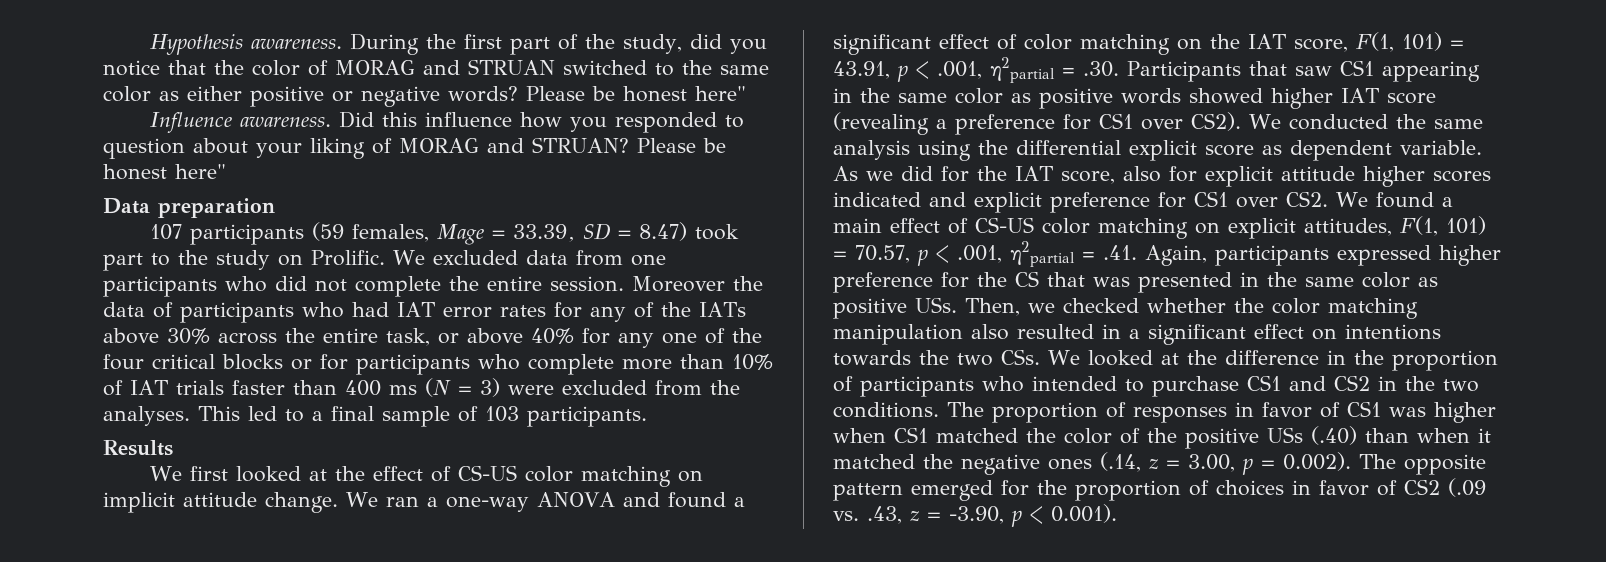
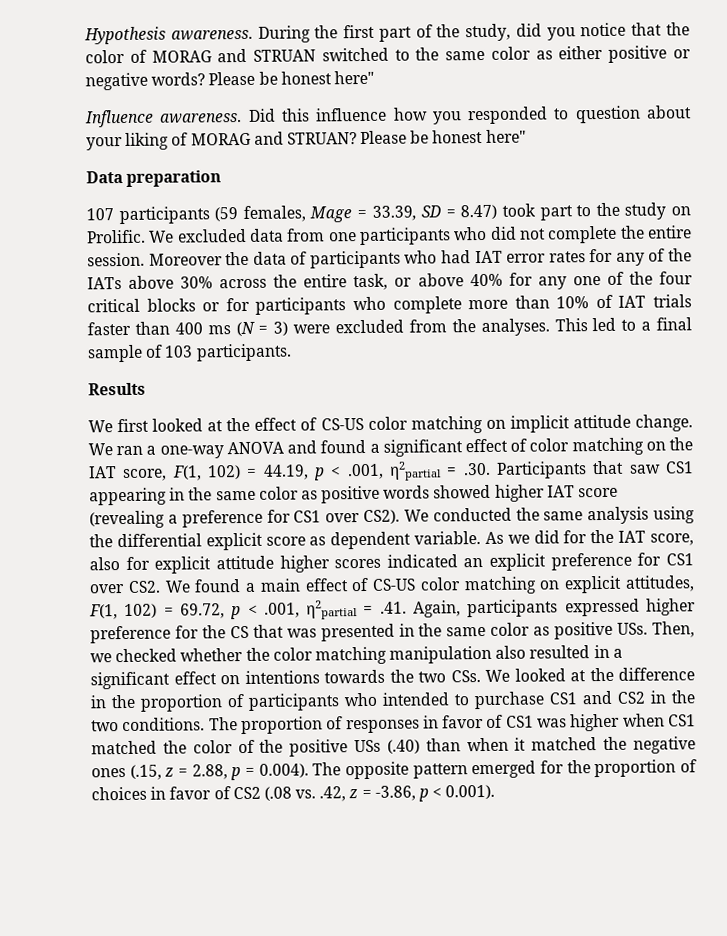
[1401,32,1464,51] [833,61,890,79] 101) = 43.91, -> [207,464,309,480] 102) = 44.19,
[929,192,966,207] and -> [463,557,484,568] an
[1446,216,1486,235] [833,245,910,263] 101) = 70.57, -> [124,603,225,619] 102) = 69.72,
[1100,452,1235,472] (.14, z = 3.00, -> [129,764,228,780] (.15, z = 2.88,
[1283,452,1351,471] 0.002). -> [258,763,309,778] 0.004).
[1448,478,1486,497] [833,506,1004,524] (.09 vs. .43, z = -3.90, -> [263,785,416,802] (.08 vs. .42, z = -3.86,

